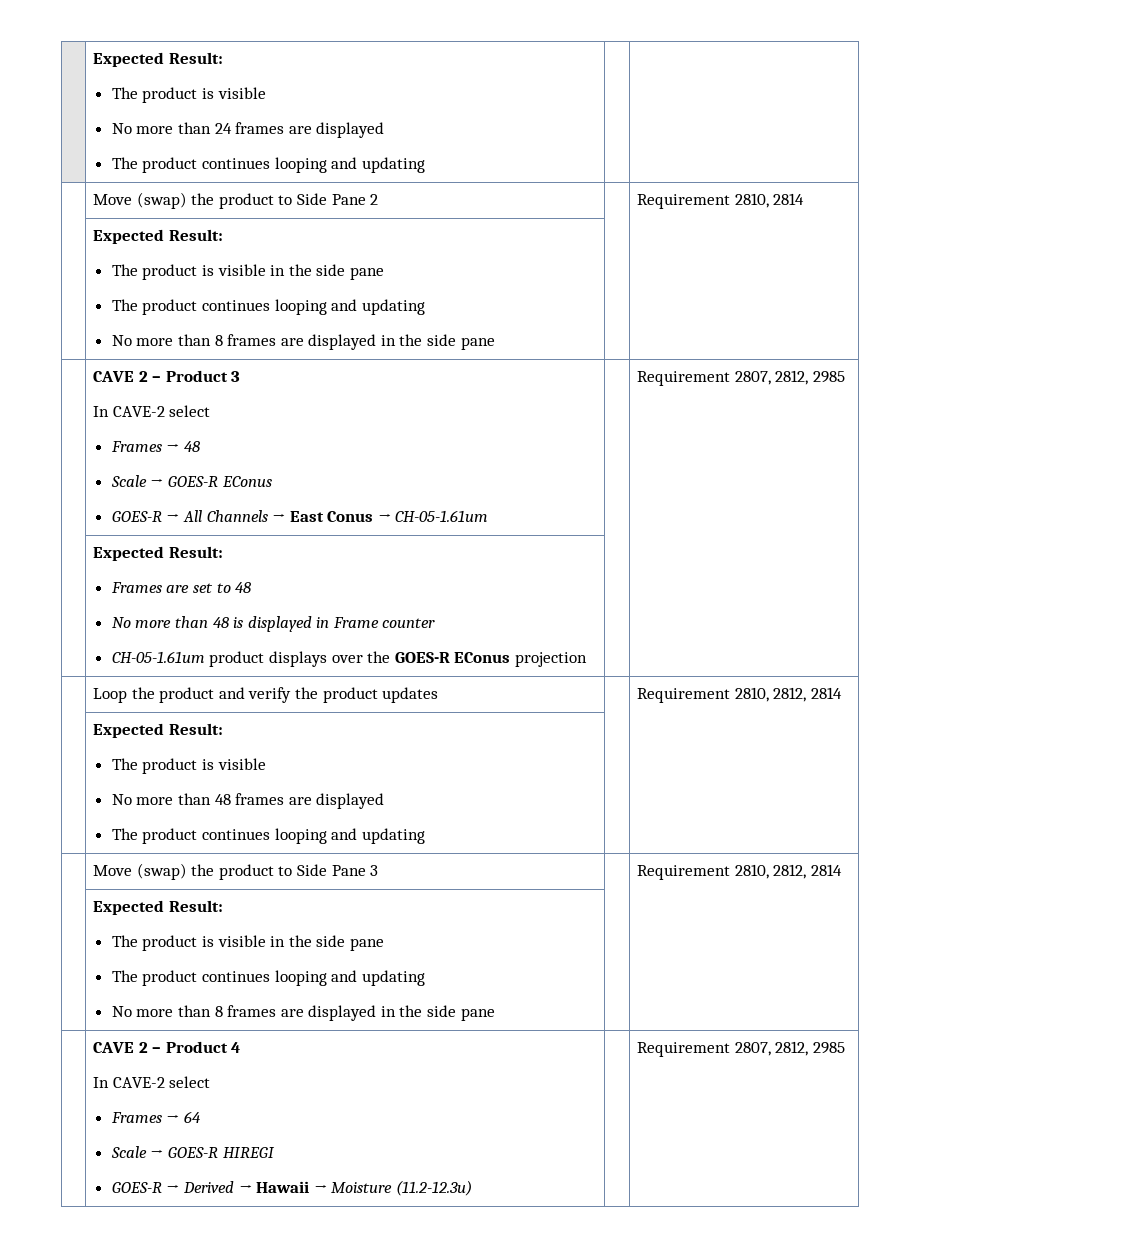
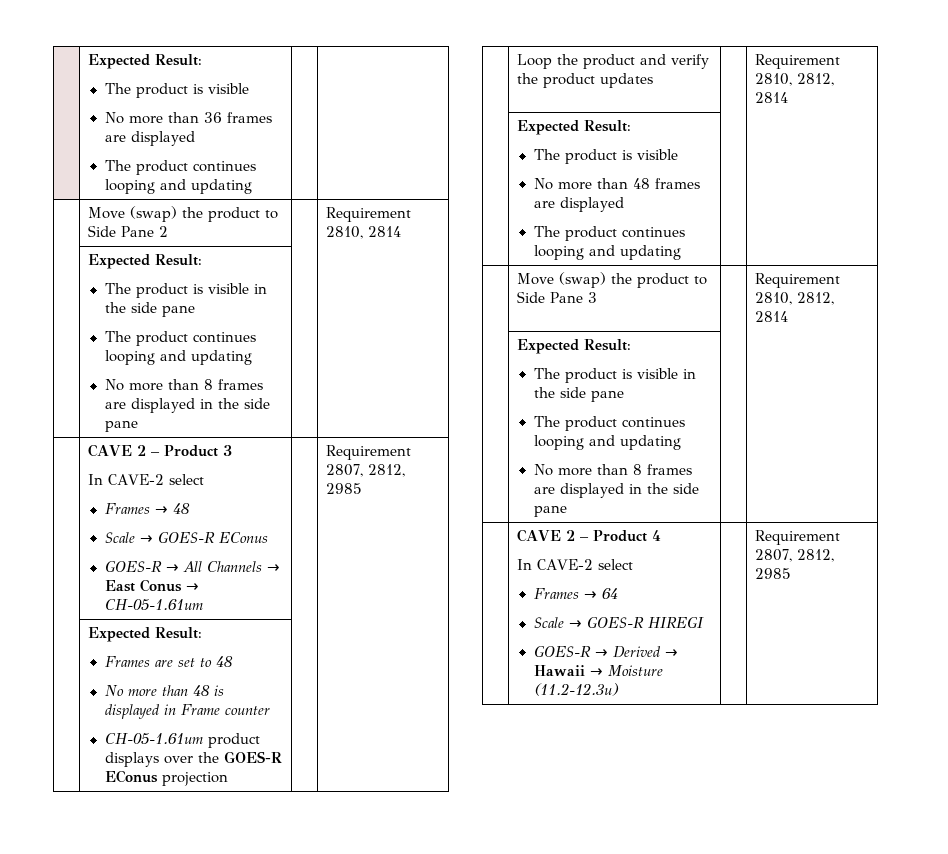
[93,52,223,67] [111,87,266,103] [111,122,232,134] | Expected Result: // The product is visible // No more than 24 -> [88,54,203,69] [104,83,249,98] [104,112,222,124] | Expected Result: // The product is visible // No more than 36

